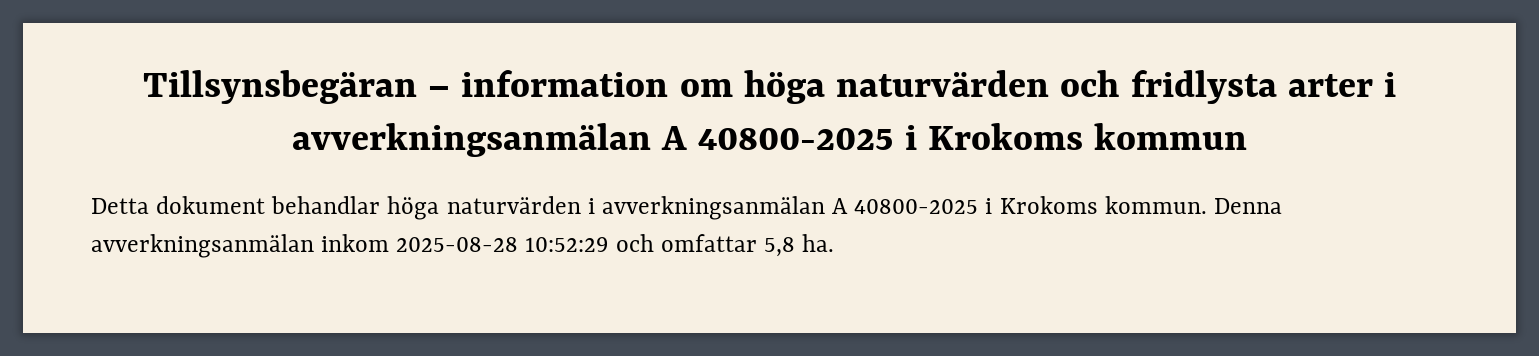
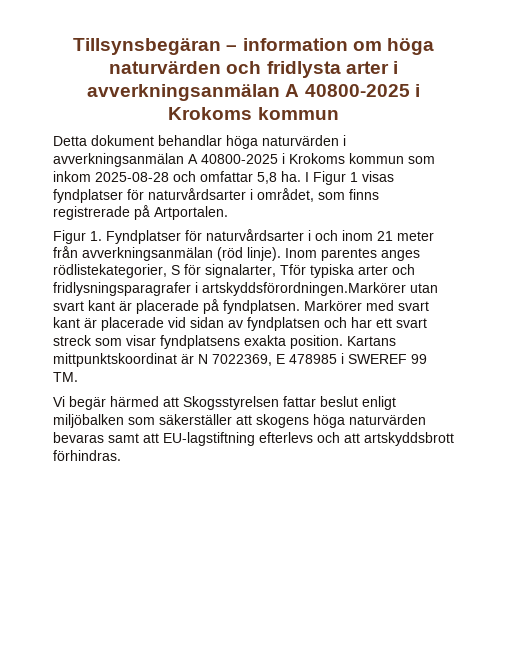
[1104,196,1282,214] [91,234,314,258] kommun. Denna avverkningsanmälan -> [349,153,435,164] kommun som
[525,237,609,252] 10:52:29 -> (169, 177) none
(835, 243) none -> [305,171,394,185] [53,188,379,203] [53,205,228,220] [53,229,434,244] [53,246,420,261] [53,264,415,278] [53,282,438,296] [53,299,429,314] [53,317,427,331] [53,335,396,349] [53,353,427,367] [53,372,78,382] [53,396,396,410] [53,414,426,428] [53,432,454,446] [53,450,121,461] I Figur 1 visas fyndplatser för naturvårdsarter i området, som finns registrerade på Artportalen. // Figur 1. Fyndplatser för naturvårdsarter i och inom 21 meter från avverkningsanmälan (röd linje). Inom parentes anges rödlistekategorier, S för signalarter, Tför typiska arter och fridlysningsparagrafer i artskyddsförordningen.Markörer utan svart kant är placerade på fyndplatsen. Markörer med svart kant är placerade vid sidan av fyndplatsen och har ett svart streck som visar fyndplatsens exakta position. Kartans mittpunktskoordinat är N 7022369, E 478985 i SWEREF 99 TM. // Vi begär härmed att Skogsstyrelsen fattar beslut enligt miljöbalken som säkerställer att skogens höga naturvärden bevaras samt att EU-lagstiftning efterlevs och att artskyddsbrott förhindras.

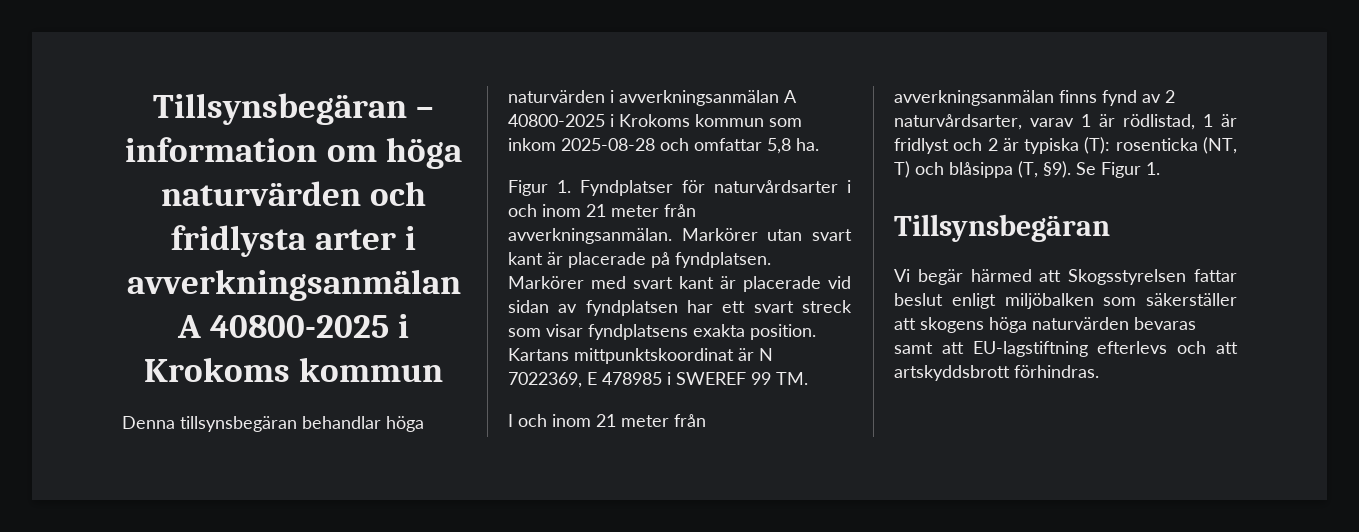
[53,135,154,146] Detta dokument -> [122,416,297,432] Denna tillsynsbegäran
[305,171,394,185] [53,188,379,203] [53,205,228,220] I Figur 1 visas fyndplatser för naturvårdsarter i området, som finns registrerade på Artportalen. -> (819, 144) none
[82,247,420,261] [53,264,415,278] [53,282,406,296] avverkningsanmälan (röd linje). Inom parentes anges rödlistekategorier, S för signalarter, Tför typiska arter och fridlysningsparagrafer i artskyddsförordningen.Markörer -> [508,228,758,244] avverkningsanmälan. Markörer
[324,317,347,328] och -> (678, 308) none
(78, 377) none -> [508,414,706,427] [894,90,1175,106] [894,114,1237,130] [894,137,1237,154] [894,161,1160,178] [894,214,1110,242] // I och inom 21 meter från avverkningsanmälan finns fynd av 2 naturvårdsarter, varav 1 är rödlistad, 1 är fridlyst och 2 är typiska (T): rosenticka (NT, T) och blåsippa (T, §9). Se Figur 1. // Tillsynsbegäran

